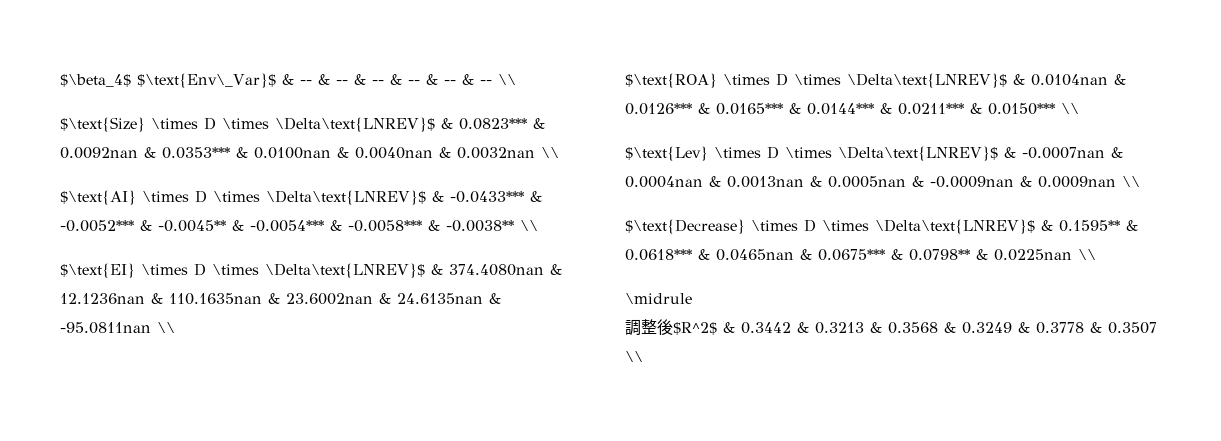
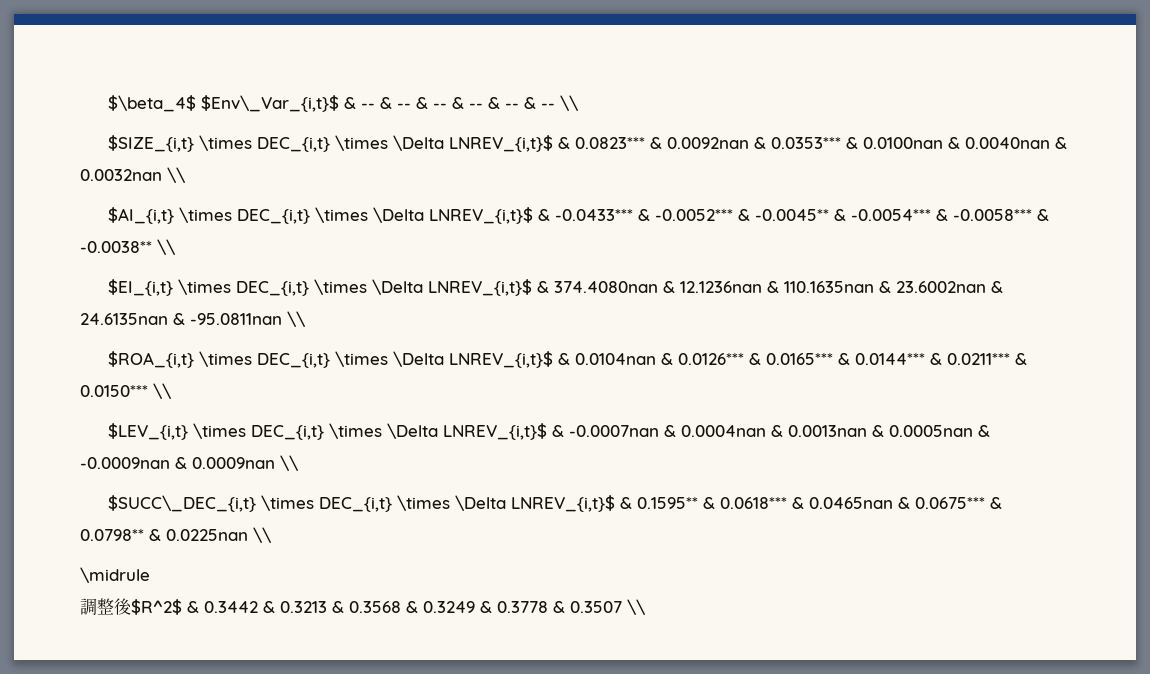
[137,73,276,88] $\text{Env\_Var}$ -> [201,95,340,112] $Env\_Var_{i,t}$
[60,117,435,132] $\text{Size} \times D \times \Delta\text{LNREV}$ -> [108,135,554,152] $SIZE_{i,t} \times DEC_{i,t} \times \Delta LNREV_{i,t}$
[60,190,426,205] $\text{AI} \times D \times \Delta\text{LNREV}$ -> [108,207,534,224] $AI_{i,t} \times DEC_{i,t} \times \Delta LNREV_{i,t}$
[60,263,425,278] $\text{EI} \times D \times \Delta\text{LNREV}$ -> [108,279,533,296] $EI_{i,t} \times DEC_{i,t} \times \Delta LNREV_{i,t}$
[625,73,1007,88] $\text{ROA} \times D \times \Delta\text{LNREV}$ -> [108,351,554,368] $ROA_{i,t} \times DEC_{i,t} \times \Delta LNREV_{i,t}$
[625,146,998,161] $\text{Lev} \times D \times \Delta\text{LNREV}$ -> [108,423,548,440] $LEV_{i,t} \times DEC_{i,t} \times \Delta LNREV_{i,t}$
[625,219,1035,234] $\text{Decrease} \times D \times \Delta\text{LNREV}$ -> [108,495,616,512] $SUCC\_DEC_{i,t} \times DEC_{i,t} \times \Delta LNREV_{i,t}$

